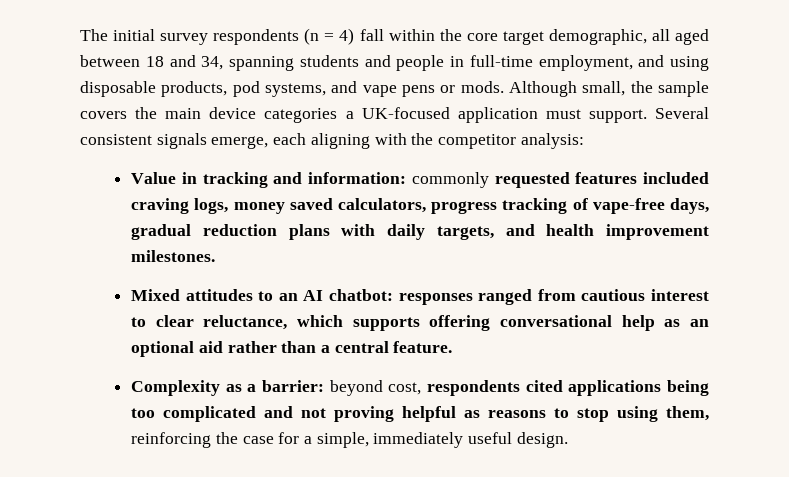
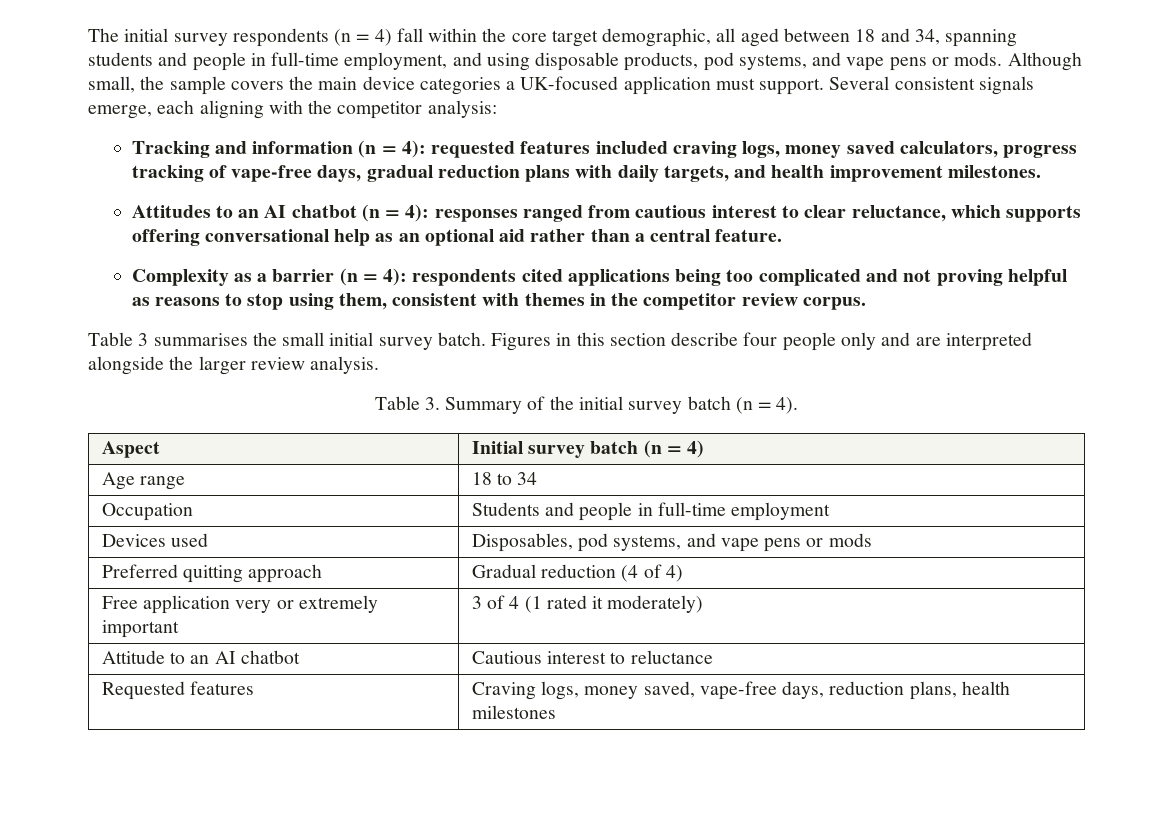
[131,172,489,188] Value in tracking and information: commonly -> [131,140,426,158] Tracking and information (n = 4):
[131,289,394,301] Mixed attitudes to an AI chatbot: -> [131,204,430,222] Attitudes to an AI chatbot (n = 4):
[262,380,422,396] barrier: beyond cost, -> [272,268,408,286] barrier (n = 4):
[131,432,568,448] reinforcing the case for a simple, immediately useful design. -> [392,293,867,310] [88,332,1032,351] [88,356,380,375] [374,396,799,414] [101,441,160,458] [471,440,705,458] [101,472,186,490] [471,472,538,485] [101,503,193,521] [471,502,831,521] [101,533,209,547] [471,533,872,552] [101,564,323,583] [471,564,683,582] [101,595,378,614] [101,620,179,638] [471,595,704,613] [101,650,300,664] [471,650,713,664] [101,681,255,700] [471,681,1010,700] [471,705,556,719] consistent with themes in the competitor review corpus. // Table 3 summarises the small initial survey batch. Figures in this section describe four people only and are interpreted alongside the larger review analysis. // Table 3. Summary of the initial survey batch (n = 4). // Aspect | Initial survey batch (n = 4) // Age range | 18 to 34 // Occupation | Students and people in full-time employment // Devices used | Disposables, pod systems, and vape pens or mods // Preferred quitting approach | Gradual reduction (4 of 4) // Free application very or extremely important | 3 of 4 (1 rated it moderately) // Attitude to an AI chatbot | Cautious interest to reluctance // Requested features | Craving logs, money saved, vape-free days, reduction plans, health milestones

